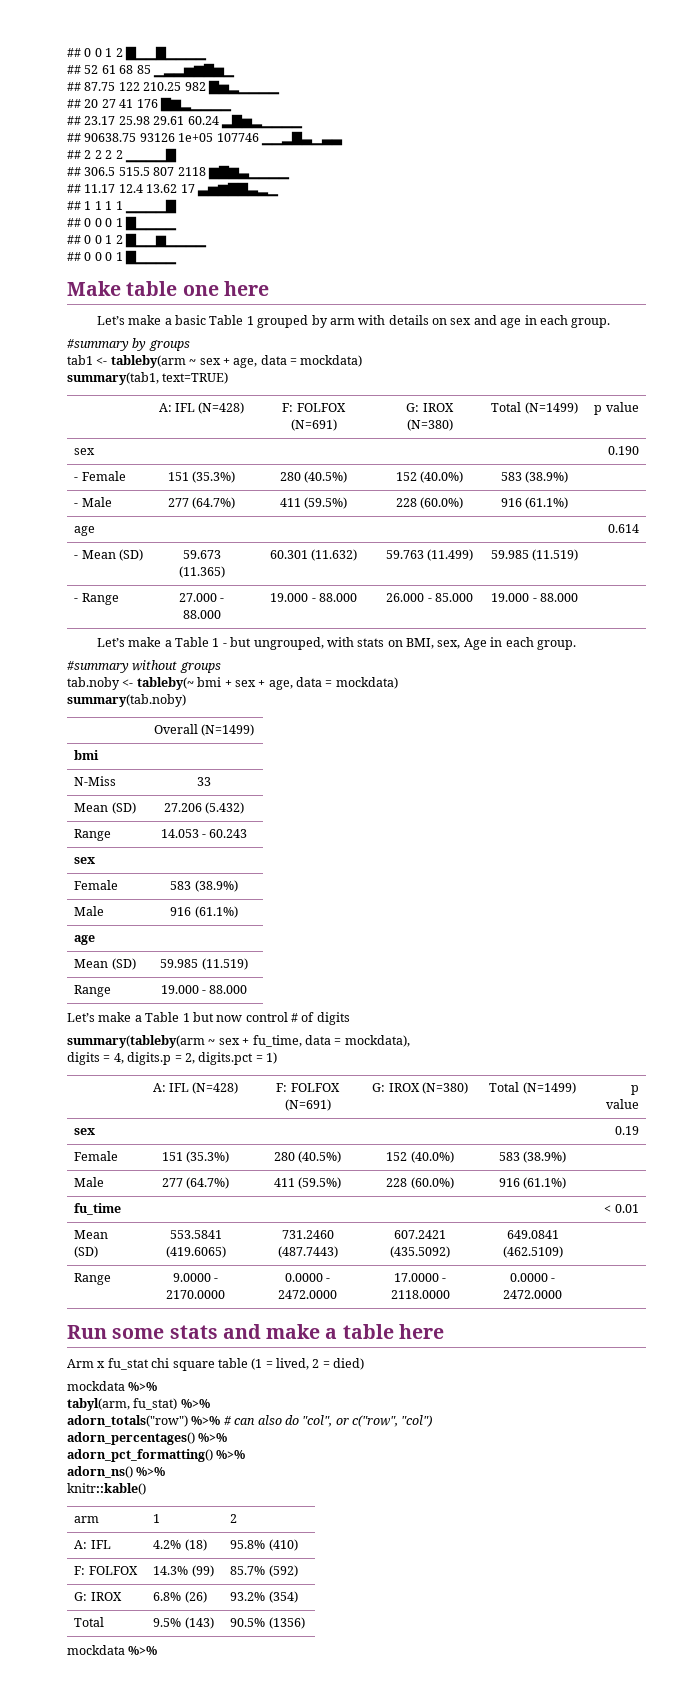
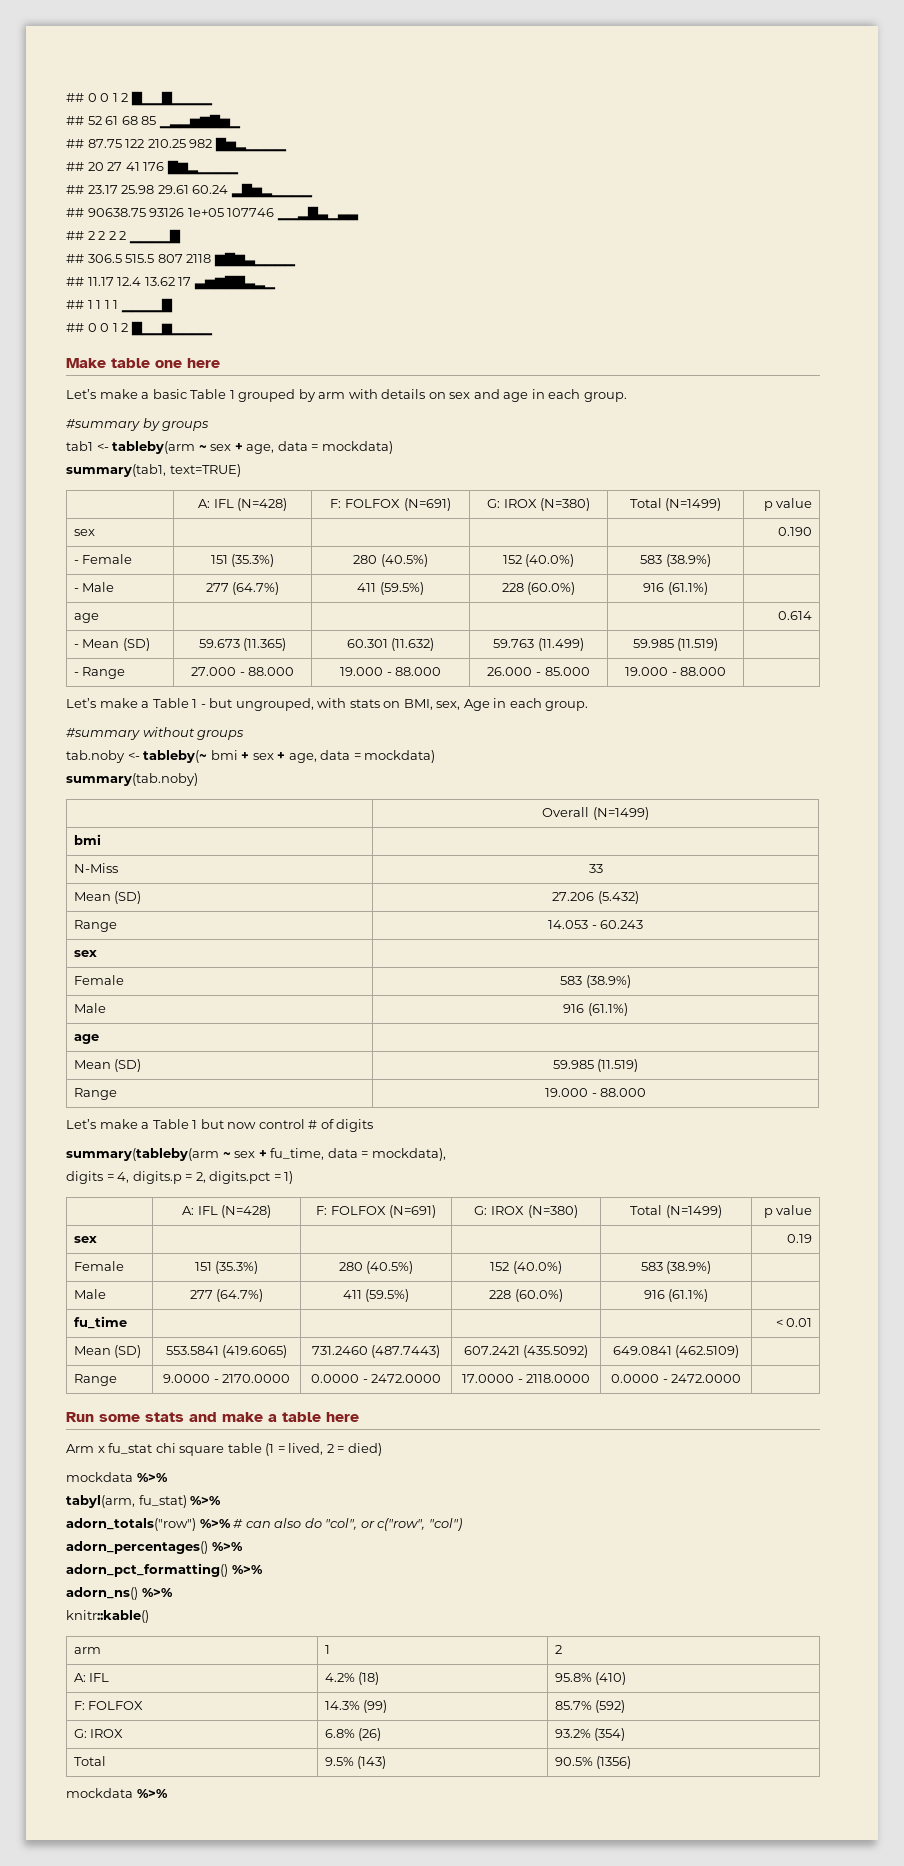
[67,216,177,231] // ## 0 0 0 1 ▇▁▁▁▁ -> (173, 305) none
[67,250,177,265] // ## 0 0 0 1 ▇▁▁▁▁ -> (213, 328) none

